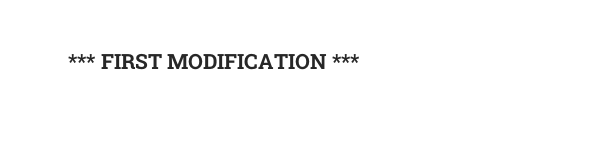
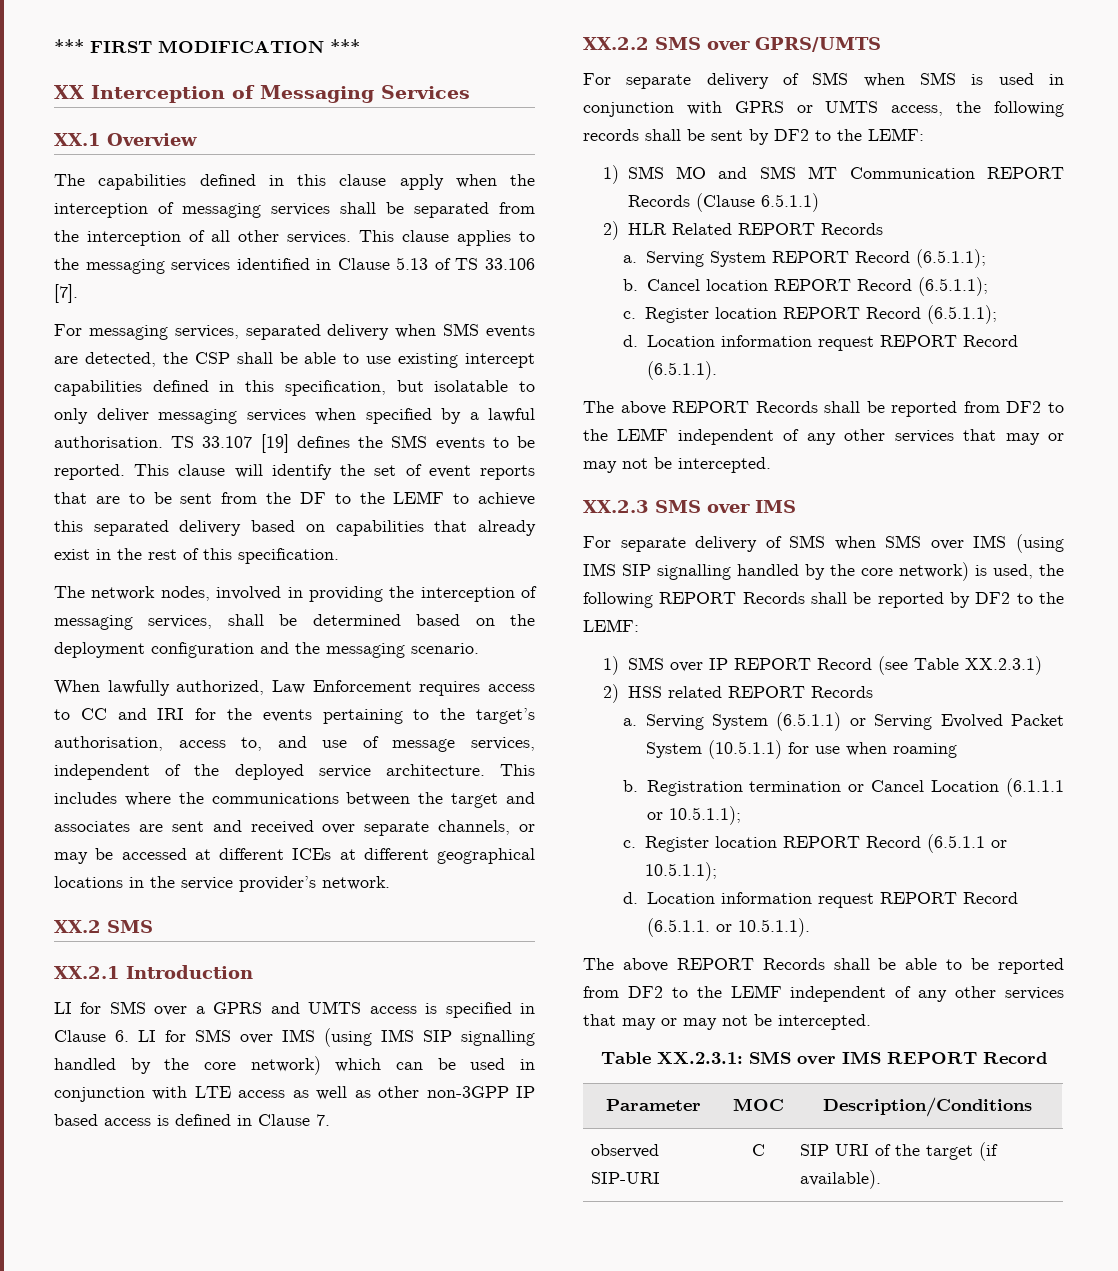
(361, 61) none -> [54,85,470,103] [54,133,197,146] [54,174,535,190] [54,202,535,218] [54,230,535,246] [54,257,535,274] [54,284,78,303] [54,323,535,340] [54,352,535,368] [54,380,535,396] [54,408,535,424] [54,434,535,453] [54,464,535,480] [54,491,535,506] [54,520,536,536] [54,548,339,564] [54,586,537,602] [54,614,535,630] [54,642,479,658] [54,680,535,696] [54,708,535,724] [54,736,535,752] [54,764,535,780] [54,792,535,808] [54,820,535,836] [54,848,535,864] [54,876,390,892] [54,920,153,933] [54,965,253,979] [54,1001,535,1018] [54,1028,535,1047] [54,1056,535,1075] [54,1086,536,1102] [54,1114,330,1126] [583,37,881,52] [583,72,1064,89] [583,100,1064,117] [583,128,924,145] [602,165,1064,184] [627,193,819,212] [602,221,883,240] [622,249,986,268] [622,277,988,296] [622,305,997,324] [622,335,1018,351] [646,361,717,380] [583,401,1064,417] [583,428,1064,445] [583,457,771,473] [583,500,796,513] [583,534,1064,553] [583,562,1064,581] [583,592,1064,608] [583,619,639,632] [602,656,1042,675] [602,684,873,703] [622,712,1064,731] [645,740,957,759] [622,778,1064,797] [646,806,741,825] [622,834,1007,853] [644,862,717,881] [622,892,1018,908] [646,918,810,937] [583,958,1064,974] [583,985,1064,1002] [583,1014,871,1030] [600,1051,1047,1065] [606,1099,701,1111] [732,1098,784,1111] [823,1097,1032,1117] [591,1144,660,1158] [591,1172,661,1184] [751,1144,765,1156] [800,1142,999,1161] [800,1170,882,1189] // XX Interception of Messaging Services // XX.1 Overview // The capabilities defined in this clause apply when the interception of messaging services shall be separated from the interception of all other services. This clause applies to the messaging services identified in Clause 5.13 of TS 33.106 [7]. // For messaging services, separated delivery when SMS events are detected, the CSP shall be able to use existing intercept capabilities defined in this specification, but isolatable to only deliver messaging services when specified by a lawful authorisation. TS 33.107 [19] defines the SMS events to be reported. This clause will identify the set of event reports that are to be sent from the DF to the LEMF to achieve this separated delivery based on capabilities that already exist in the rest of this specification. // The network nodes, involved in providing the interception of messaging services, shall be determined based on the deployment configuration and the messaging scenario. // When lawfully authorized, Law Enforcement requires access to CC and IRI for the events pertaining to the target’s authorisation, access to, and use of message services, independent of the deployed service architecture. This includes where the communications between the target and associates are sent and received over separate channels, or may be accessed at different ICEs at different geographical locations in the service provider’s network. // XX.2 SMS // XX.2.1 Introduction // LI for SMS over a GPRS and UMTS access is specified in Clause 6. LI for SMS over IMS (using IMS SIP signalling handled by the core network) which can be used in conjunction with LTE access as well as other non-3GPP IP based access is defined in Clause 7. // XX.2.2 SMS over GPRS/UMTS // For separate delivery of SMS when SMS is used in conjunction with GPRS or UMTS access, the following records shall be sent by DF2 to the LEMF: // 1) SMS MO and SMS MT Communication REPORT Records (Clause 6.5.1.1) // 2) HLR Related REPORT Records // a. Serving System REPORT Record (6.5.1.1); // b. Cancel location REPORT Record (6.5.1.1); // c. Register location REPORT Record (6.5.1.1); // d. Location information request REPORT Record (6.5.1.1). // The above REPORT Records shall be reported from DF2 to the LEMF independent of any other services that may or may not be intercepted. // XX.2.3 SMS over IMS // For separate delivery of SMS when SMS over IMS (using IMS SIP signalling handled by the core network) is used, the following REPORT Records shall be reported by DF2 to the LEMF: // 1) SMS over IP REPORT Record (see Table XX.2.3.1) // 2) HSS related REPORT Records // a. Serving System (6.5.1.1) or Serving Evolved Packet System (10.5.1.1) for use when roaming // b. Registration termination or Cancel Location (6.1.1.1 or 10.5.1.1); // c. Register location REPORT Record (6.5.1.1 or 10.5.1.1); // d. Location information request REPORT Record (6.5.1.1. or 10.5.1.1). // The above REPORT Records shall be able to be reported from DF2 to the LEMF independent of any other services that may or may not be intercepted. // Table XX.2.3.1: SMS over IMS REPORT Record // Parameter | MOC | Description/Conditions // observed SIP-URI | C | SIP URI of the target (if available).

